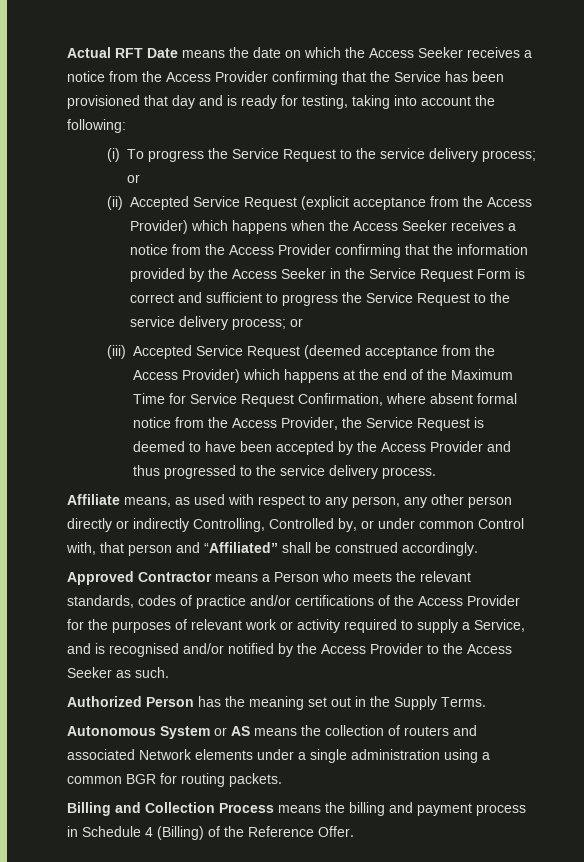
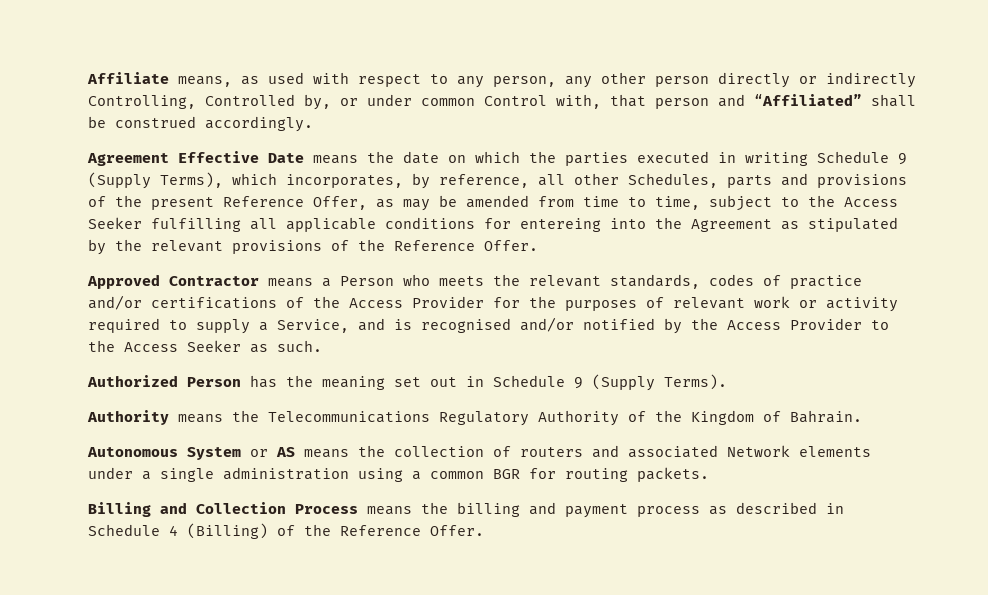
[66,47,532,58] [66,71,504,85] [66,95,495,109] [66,119,126,133] [106,148,536,162] [126,174,140,183] [106,196,532,210] [129,220,516,234] [129,244,528,258] [129,268,525,282] [129,292,510,306] [129,316,303,330] [106,345,495,359] [132,369,513,383] [132,393,517,407] [132,417,484,431] [132,441,511,455] [132,465,436,479] Actual RFT Date means the date on which the Access Seeker receives a notice from the Access Provider confirming that the Service has been provisioned that day and is ready for testing, taking into account the following: // (i) To progress the Service Request to the service delivery process; or // (ii) Accepted Service Request (explicit acceptance from the Access Provider) which happens when the Access Seeker receives a notice from the Access Provider confirming that the information provided by the Access Seeker in the Service Request Form is correct and sufficient to progress the Service Request to the service delivery process; or // (iii) Accepted Service Request (deemed acceptance from the Access Provider) which happens at the end of the Maximum Time for Service Request Confirmation, where absent formal notice from the Access Provider, the Service Request is deemed to have been accepted by the Access Provider and thus progressed to the service delivery process. // -> (86, 78) none
(478, 549) none -> [86,151,907,166] [87,172,907,189] [87,195,898,211] [87,217,898,232] [87,239,538,255] // Agreement Effective Date means the date on which the parties executed in writing Schedule 9 (Supply Terms), which incorporates, by reference, all other Schedules, parts and provisions of the present Reference Offer, as may be amended from time to time, subject to the Access Seeker fulfilling all applicable conditions for entereing into the Agreement as stipulated by the relevant provisions of the Reference Offer.
[369,696,486,710] the Supply Terms. -> [492,374,727,391] [86,410,862,426] Schedule 9 (Supply Terms). // Authority means the Telecommunications Regulatory Authority of the Kingdom of Bahrain.
(526, 810) none -> [708,502,817,515] as described

